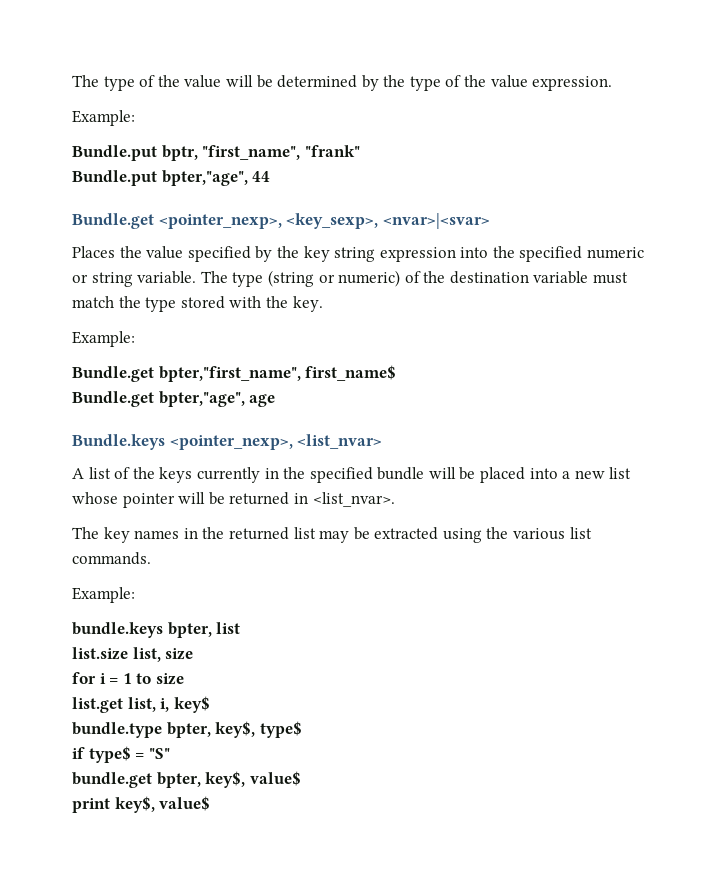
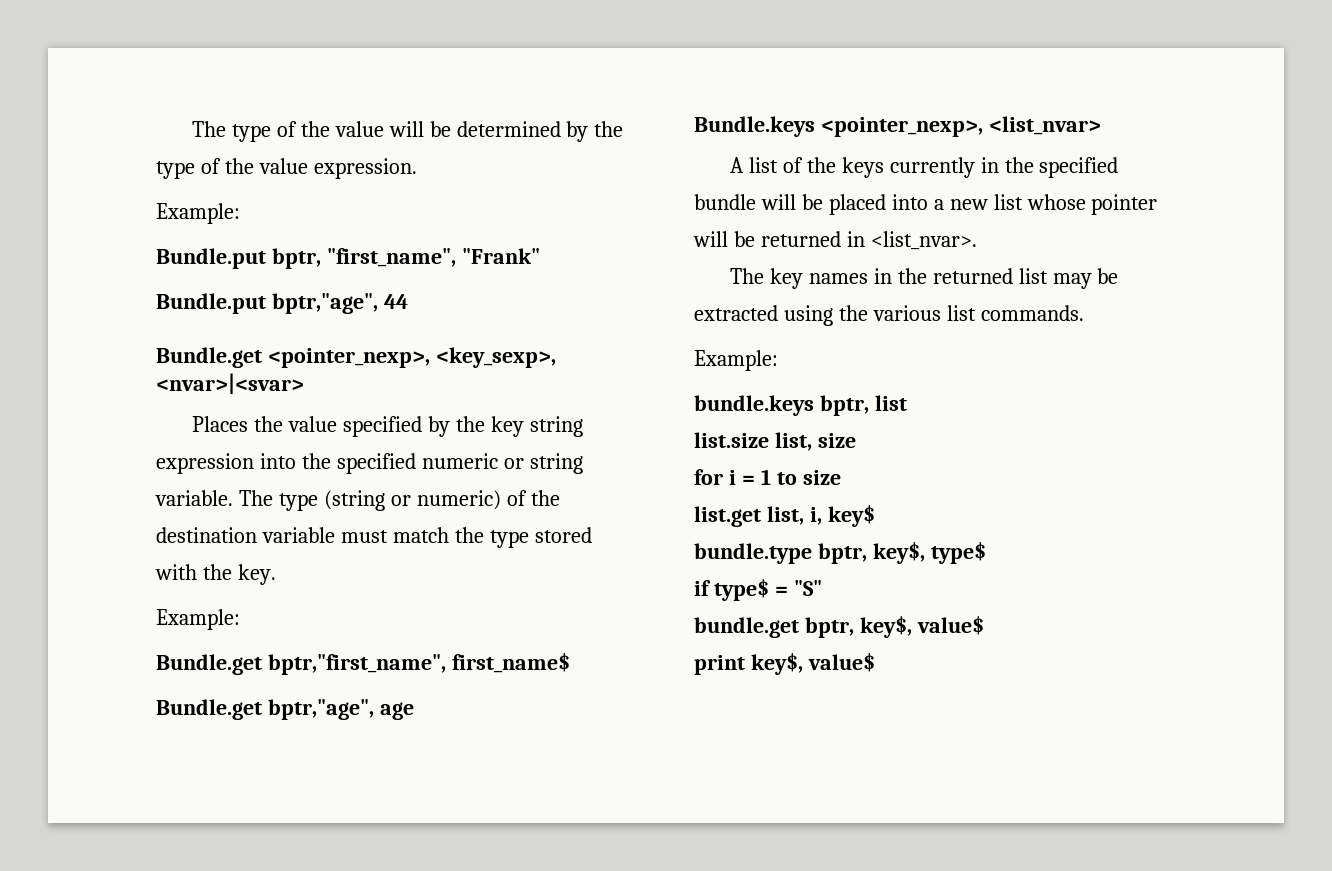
[304,145,360,157] [72,170,248,186] "frank" // Bundle.put bpter,"age", -> [461,248,540,264] [156,293,378,314] "Frank" // Bundle.put bptr,"age",
[158,366,301,382] bpter,"first_name", -> [267,654,446,675] bptr,"first_name",
[158,391,245,407] bpter,"age", -> [267,699,374,720] bptr,"age",
[167,622,212,638] bpter, -> [819,395,869,416] bptr,
[166,722,211,738] bpter, -> [817,543,867,564] bptr,
[156,772,201,788] bpter, -> [804,617,854,638] bptr,

